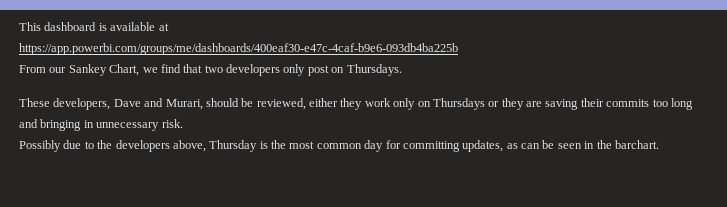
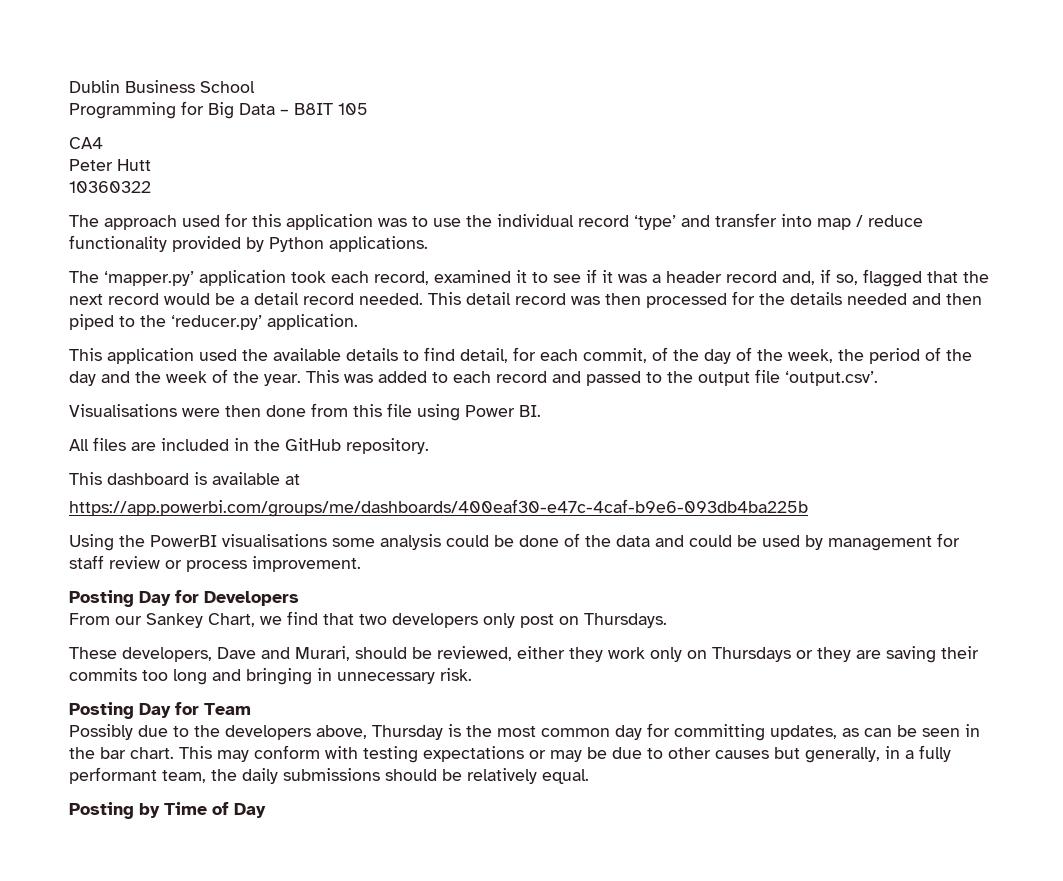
(19, 26) none -> [69,80,255,93] [69,101,368,119] [69,137,103,149] [69,159,151,171] [69,181,151,193] [69,213,923,230] [69,235,428,252] [69,269,989,287] [69,291,982,308] [69,314,358,330] [69,347,972,364] [69,369,878,386] [69,403,541,421] [69,437,429,454] Dublin Business School // Programming for Big Data – B8IT 105 // CA4 // Peter Hutt // 10360322 // The approach used for this application was to use the individual record ‘type’ and transfer into map / reduce functionality provided by Python applications. // The ‘mapper.py’ application took each record, examined it to see if it was a header record and, if so, flagged that the next record would be a detail record needed. This detail record was then processed for the details needed and then piped to the ‘reducer.py’ application. // This application used the available details to find detail, for each commit, of the day of the week, the period of the day and the week of the year. This was added to each record and passed to the output file ‘output.csv’. // Visualisations were then done from this file using Power BI. // All files are included in the GitHub repository. //
(458, 49) none -> [69,533,960,551] [69,555,361,572] [69,590,299,607] // Using the PowerBI visualisations some analysis could be done of the data and could be used by management for staff review or process improvement. // Posting Day for Developers
(183, 123) none -> [69,702,251,719] // Posting Day for Team
[614,140,659,149] barchart. -> [100,745,951,763] [69,767,589,784] [69,802,266,819] bar chart. This may conform with testing expectations or may be due to other causes but generally, in a fully performant team, the daily submissions should be relatively equal. // Posting by Time of Day

